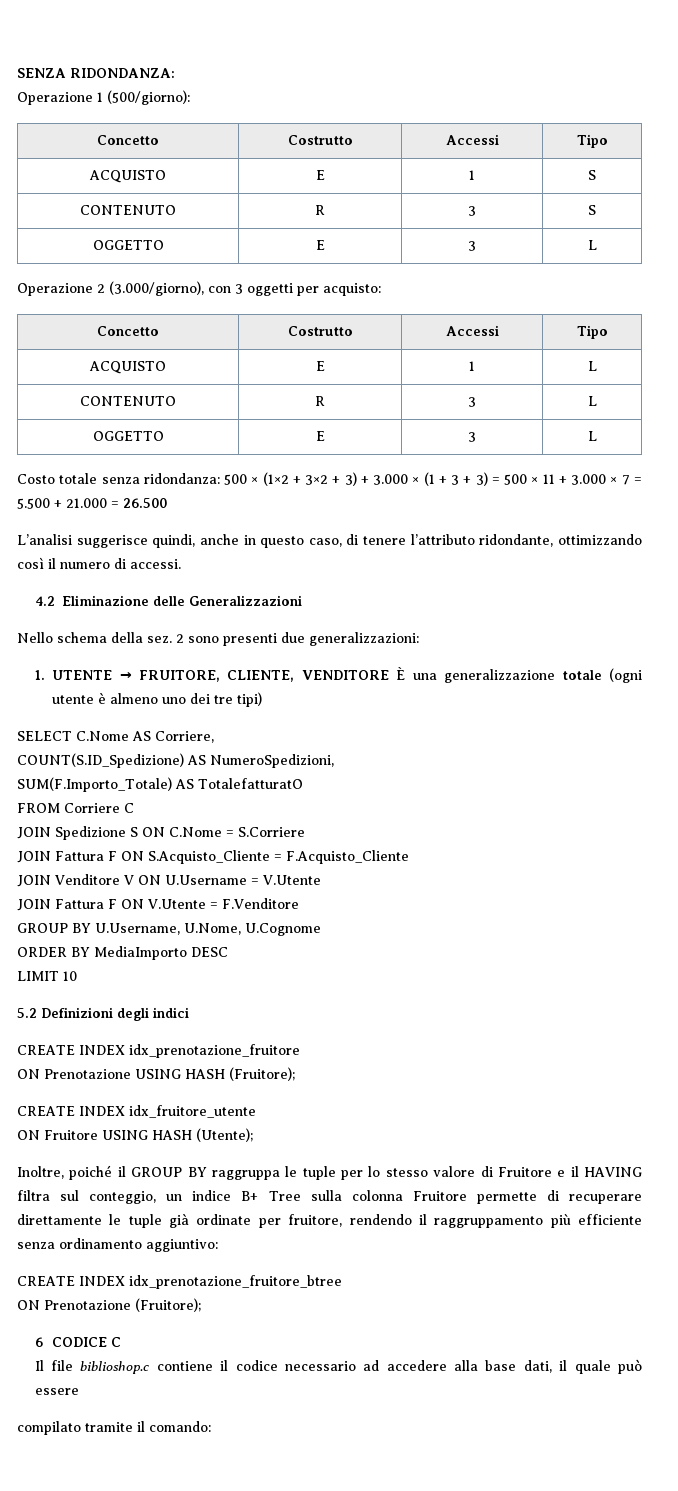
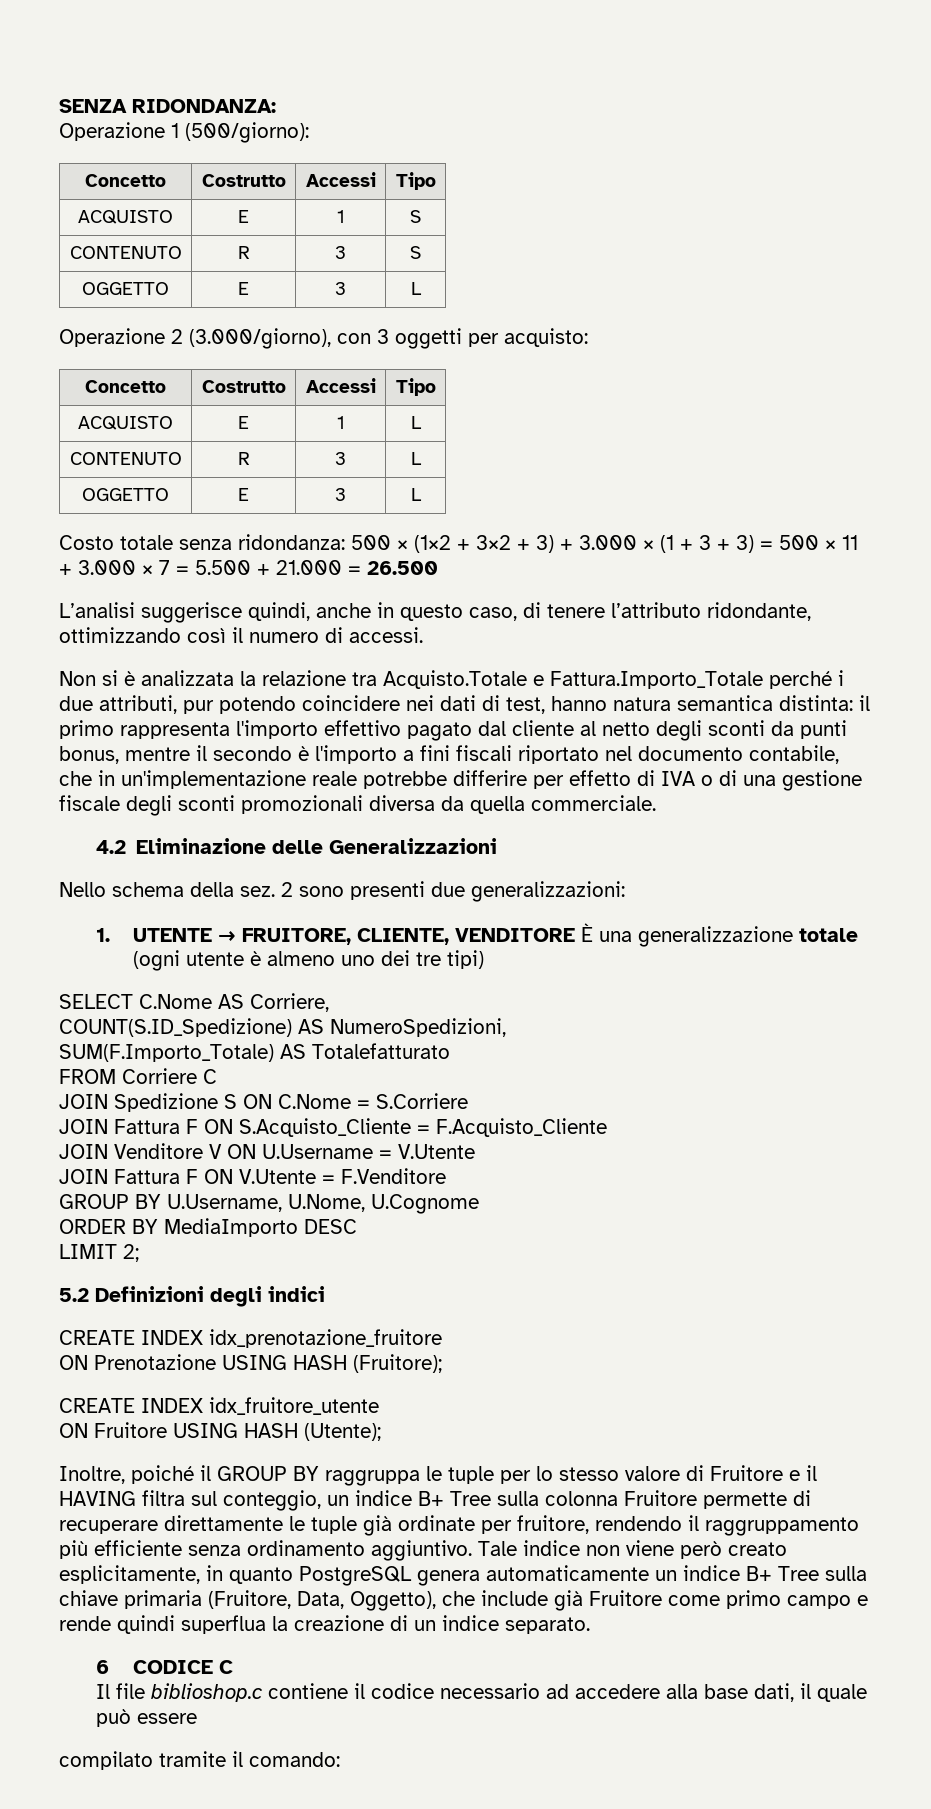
(181, 564) none -> [59,670,844,689] [59,695,870,714] [59,720,847,741] [59,745,839,764] [59,770,862,791] [59,795,656,816] // Non si è analizzata la relazione tra Acquisto.Totale e Fattura.Importo_Totale perché i due attributi, pur potendo coincidere nei dati di test, hanno natura semantica distinta: il primo rappresenta l'importo effettivo pagato dal cliente al netto degli sconti da punti bonus, mentre il secondo è l'importo a fini fiscali riportato nel documento contabile, che in un'implementazione reale potrebbe differire per effetto di IVA o di una gestione fiscale degli sconti promozionali diversa da quella commerciale.
[197,778,303,789] TotalefatturatO -> [312,1043,450,1059] Totalefatturato
[63,971,77,981] 10 -> [123,1244,139,1262] 2;
[146,1239,218,1252] [17,1275,342,1289] [17,1298,201,1312] aggiuntivo: // CREATE INDEX idx_prenotazione_fruitore_btree // ON Prenotazione (Fruitore); -> [371,1540,787,1561] [59,1565,867,1586] [59,1590,868,1611] [59,1615,590,1634] aggiuntivo. Tale indice non viene però creato esplicitamente, in quanto PostgreSQL genera automaticamente un indice B+ Tree sulla chiave primaria (Fruitore, Data, Oggetto), che include già Fruitore come primo campo e rende quindi superflua la creazione di un indice separato.

